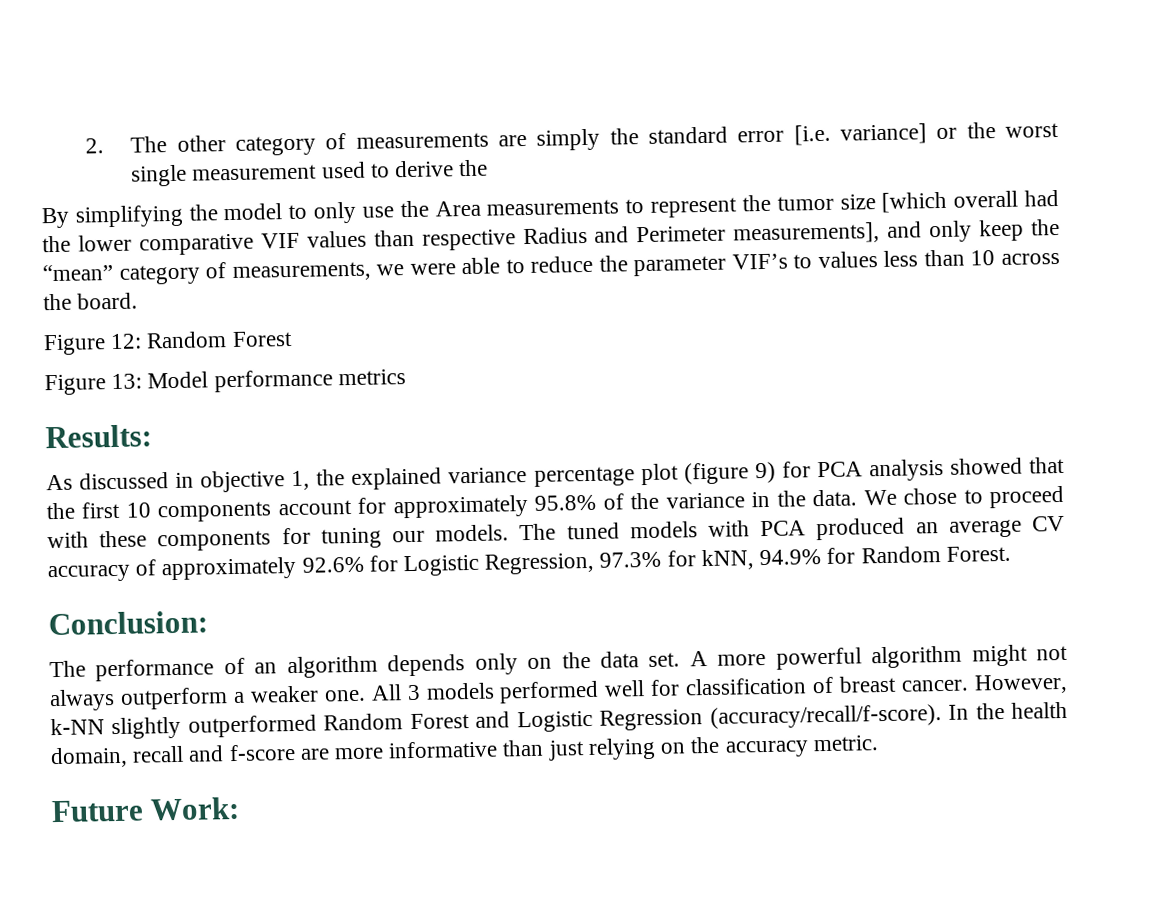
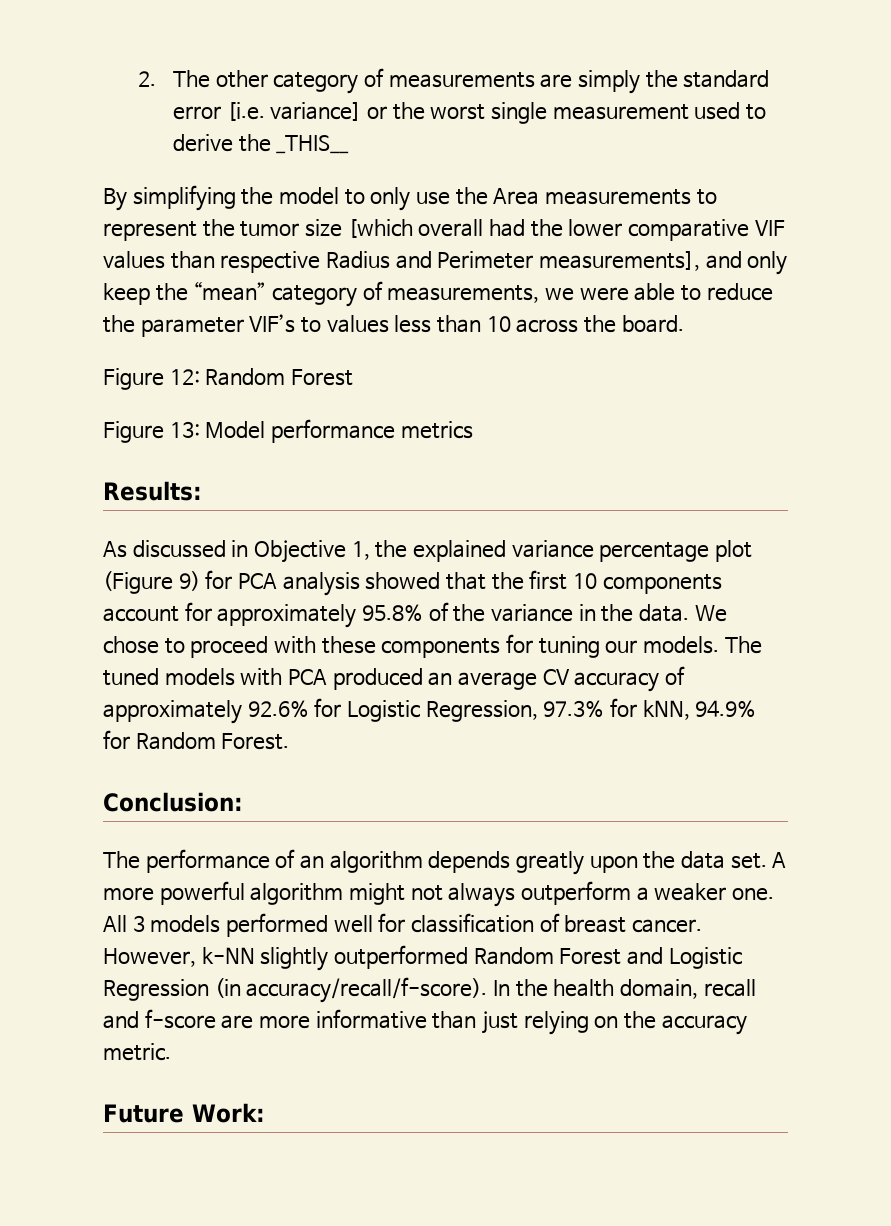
(489, 168) none -> [276,135,350,154] _THIS__
[200,470,286,493] objective -> [254,540,347,563] Objective
[683,462,749,485] (figure -> [103,571,173,594] (Figure
[474,653,553,675] only on -> [515,851,638,875] greatly upon
[709,704,942,729] (accuracy/recall/f-score). -> [214,977,488,1003] (in accuracy/recall/f-score).

